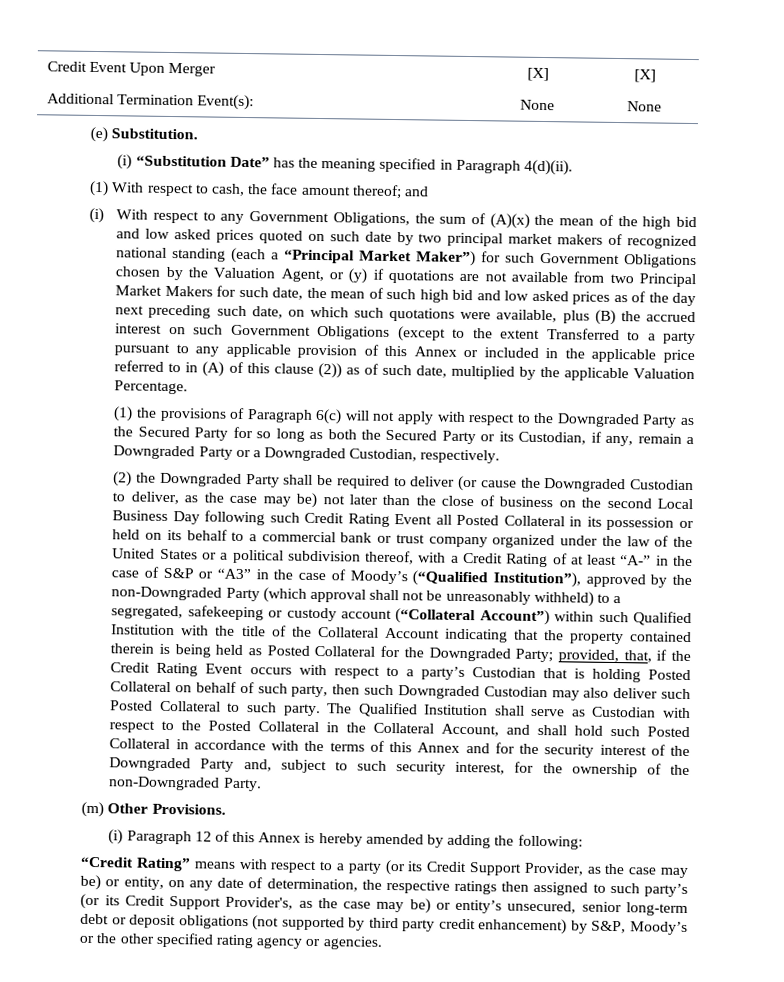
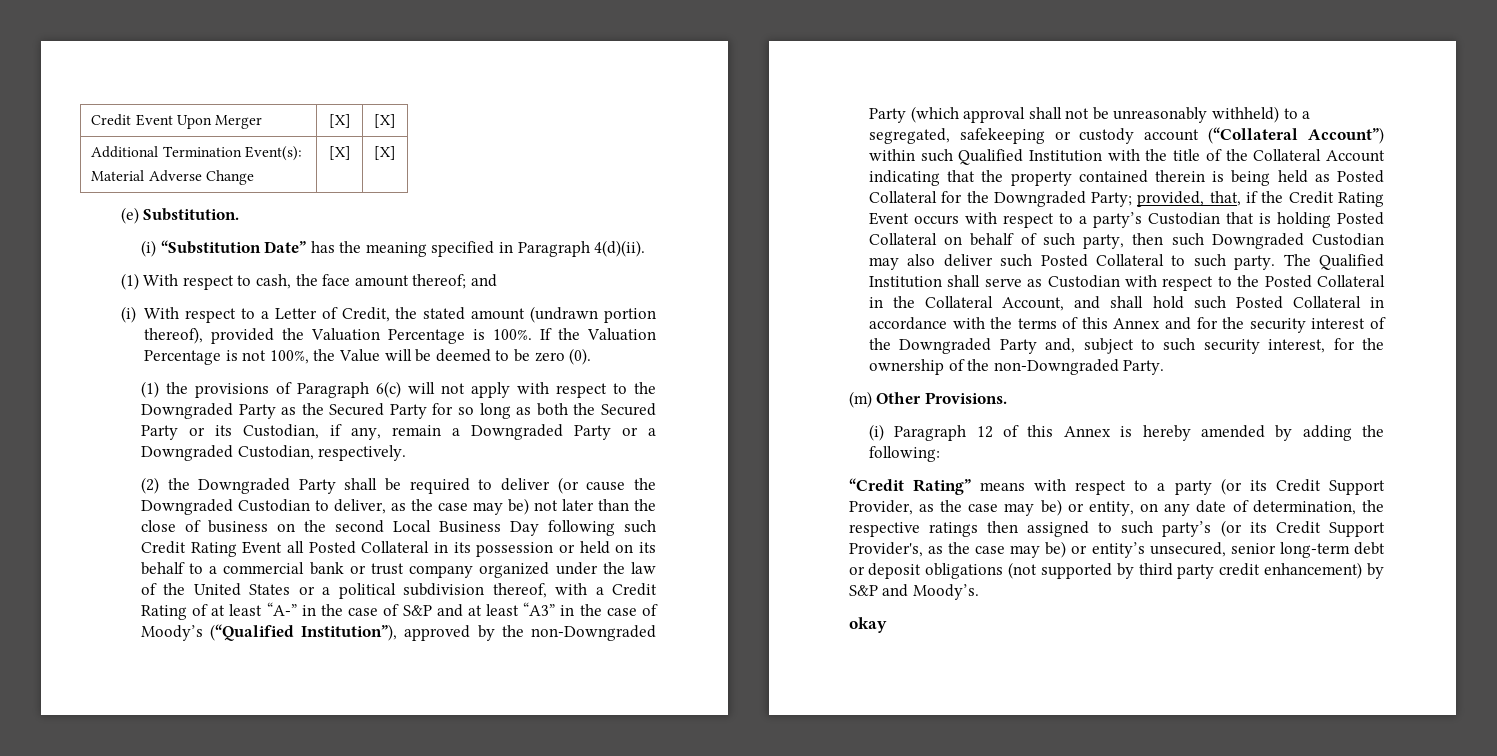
[520,99,555,111] [627,101,662,112] | None | None -> [91,170,254,185] [328,146,351,160] [374,146,396,160] // Material Adverse Change | [X] | [X]
[220,211,698,230] [116,228,697,250] [116,247,697,269] [115,266,697,288] [115,285,697,307] [115,304,696,325] [115,323,697,345] [114,343,695,364] [114,360,695,382] [114,380,189,395] any Government Obligations, the sum of (A)(x) the mean of the high bid and low asked prices quoted on such date by two principal market makers of recognized national standing (each a “Principal Market Maker”) for such Government Obligations chosen by the Valuation Agent, or (y) if quotations are not available from two Principal Market Makers for such date, the mean of such high bid and low asked prices as of the day next preceding such date, on which such quotations were available, plus (B) the accrued interest on such Government Obligations (except to the extent Transferred to a party pursuant to any applicable provision of this Annex or included in the applicable price referred to in (A) of this clause (2)) as of such date, multiplied by the applicable Valuation Percentage. -> [260,306,656,323] [144,327,657,344] [144,348,592,365] a Letter of Credit, the stated amount (undrawn portion thereof), provided the Valuation Percentage is 100%. If the Valuation Percentage is not 100%, the Value will be deemed to be zero (0).
[198,571,214,579] or -> [436,604,520,617] and at least
[591,920,688,936] [79,932,383,950] S&P, Moody’s or the other specified rating agency or agencies. -> [848,584,979,600] [848,617,887,633] S&P and Moody’s. // okay

